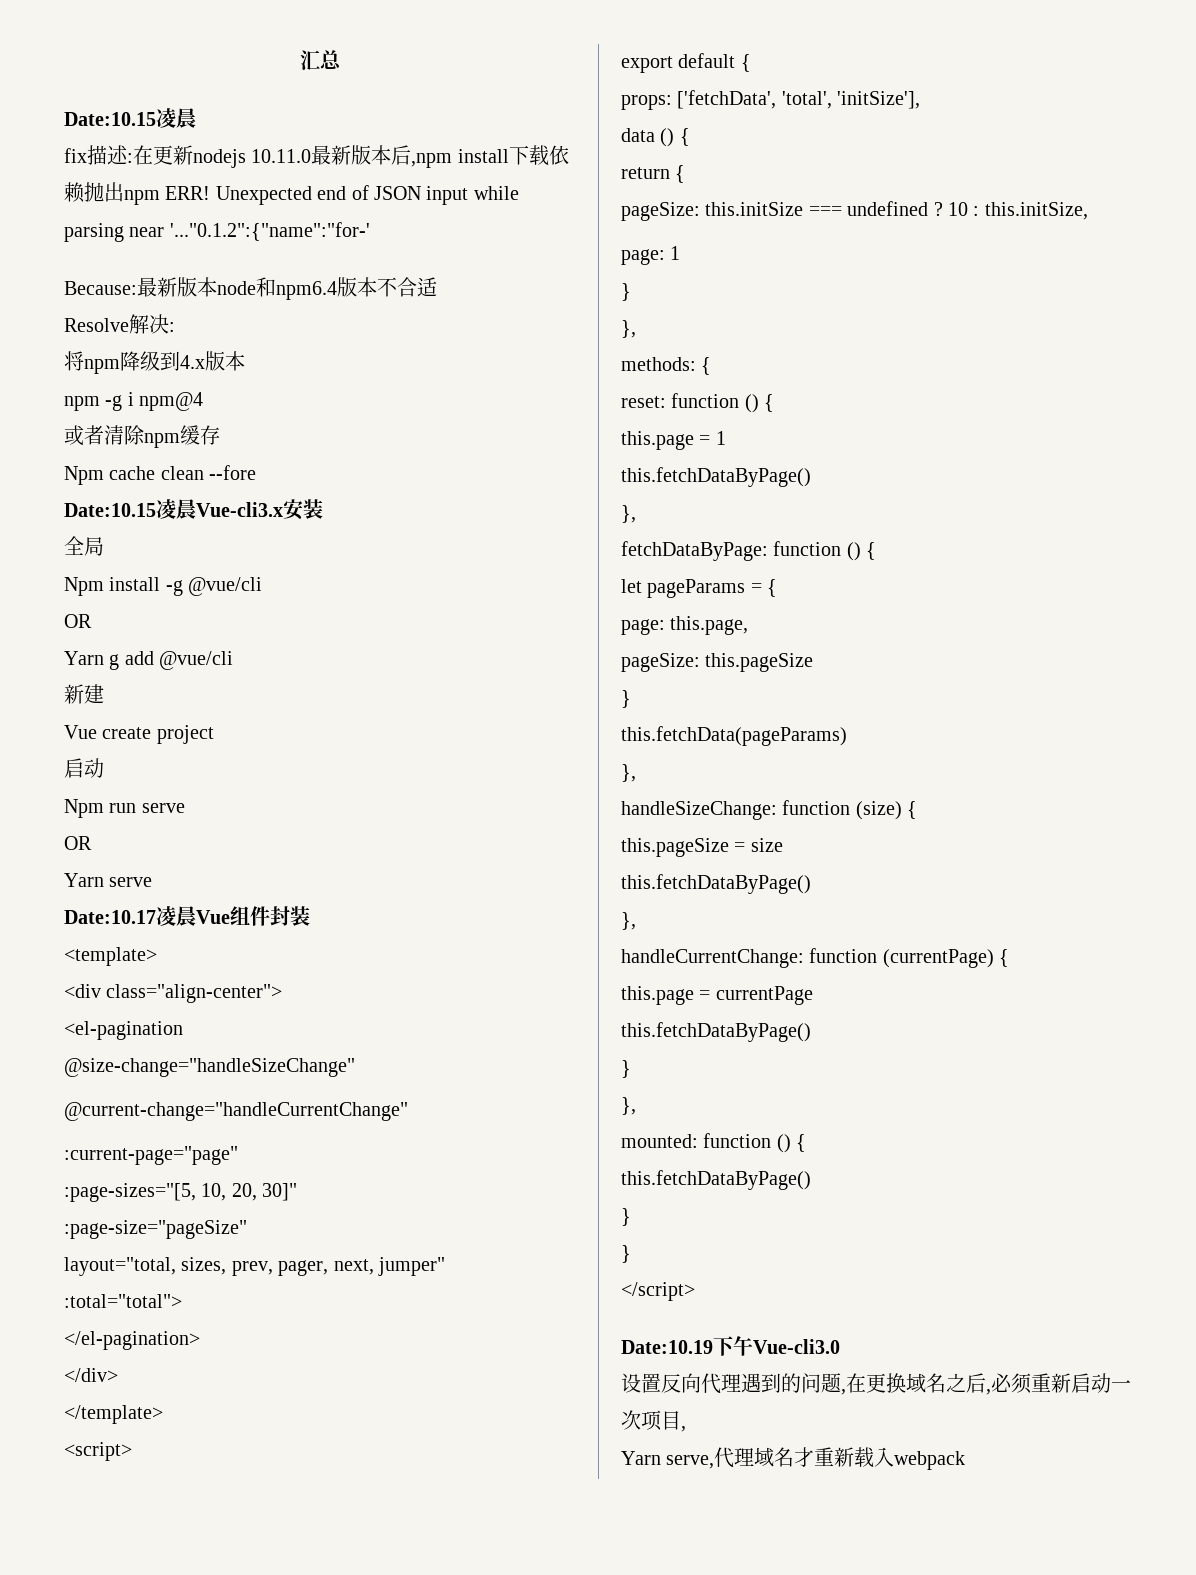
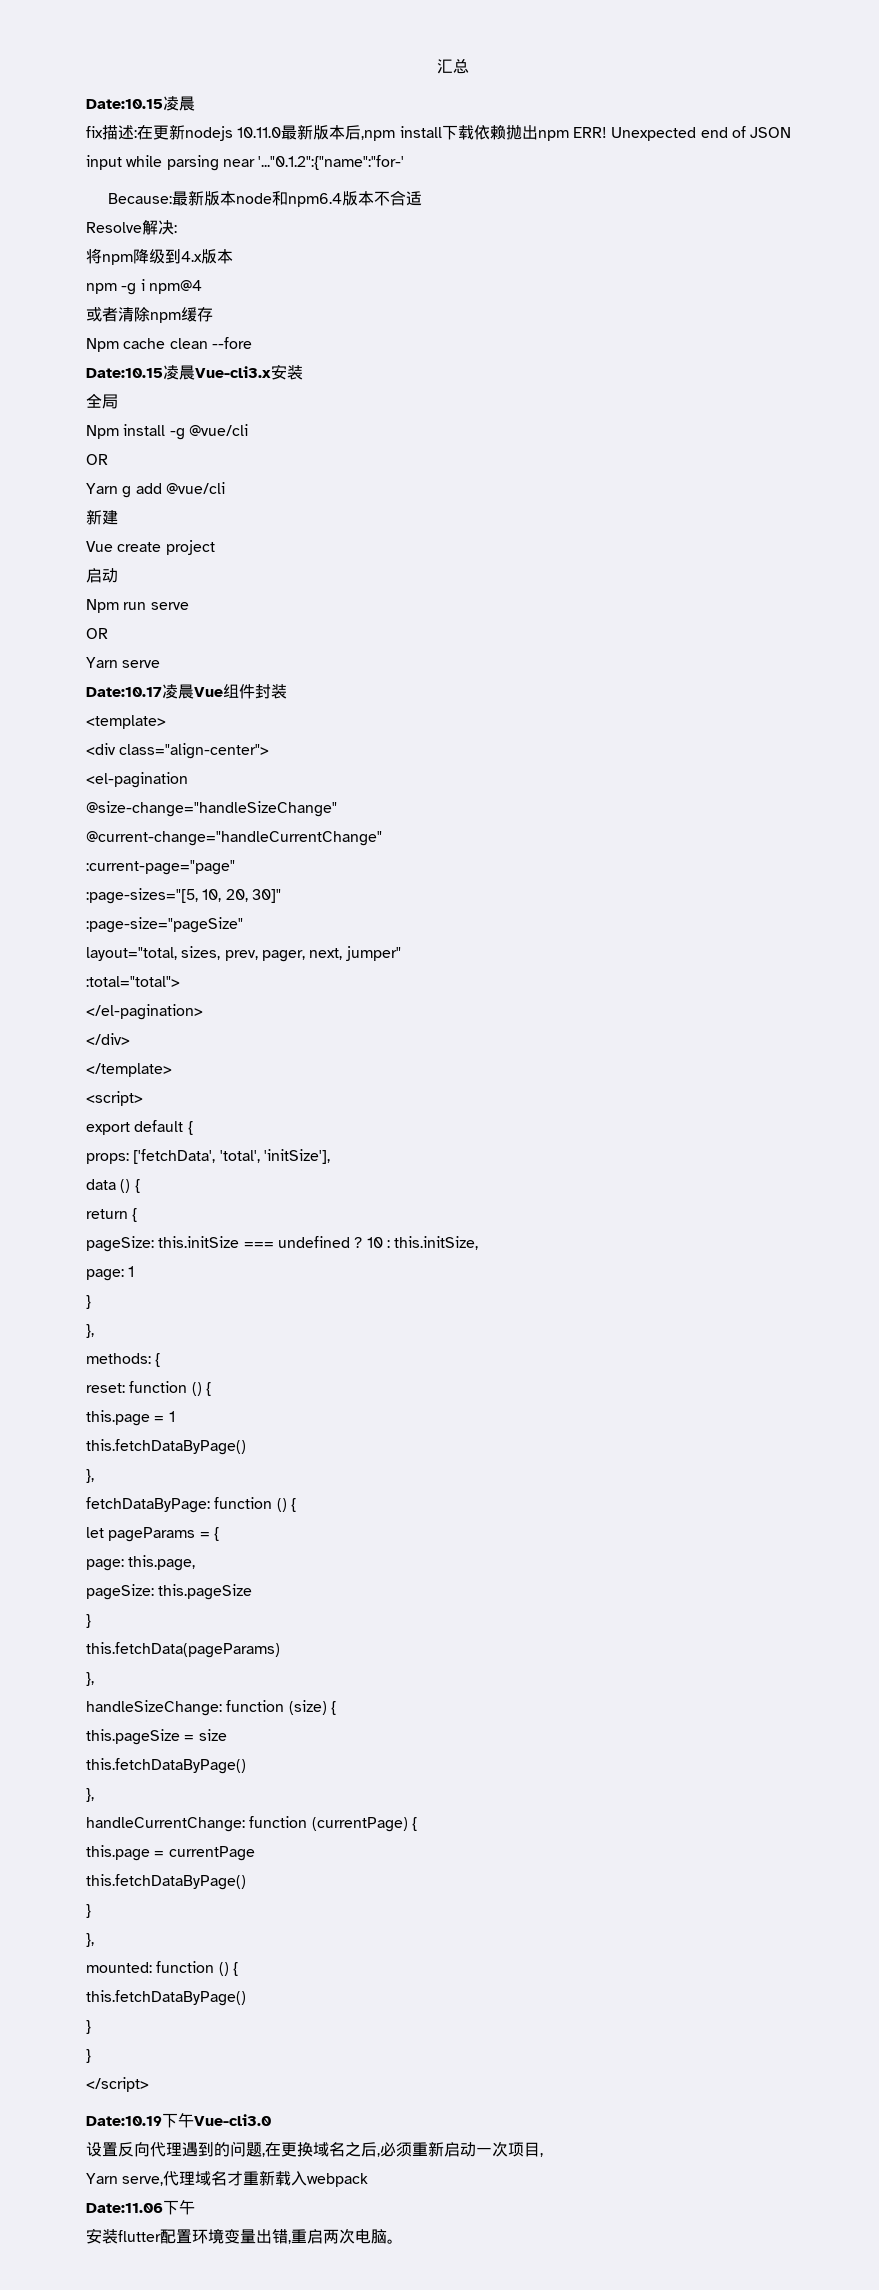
(966, 1460) none -> [86,2200,195,2215] [86,2228,403,2244] // Date:11.06下午 // 安装flutter配置环境变量出错,重启两次电脑。

